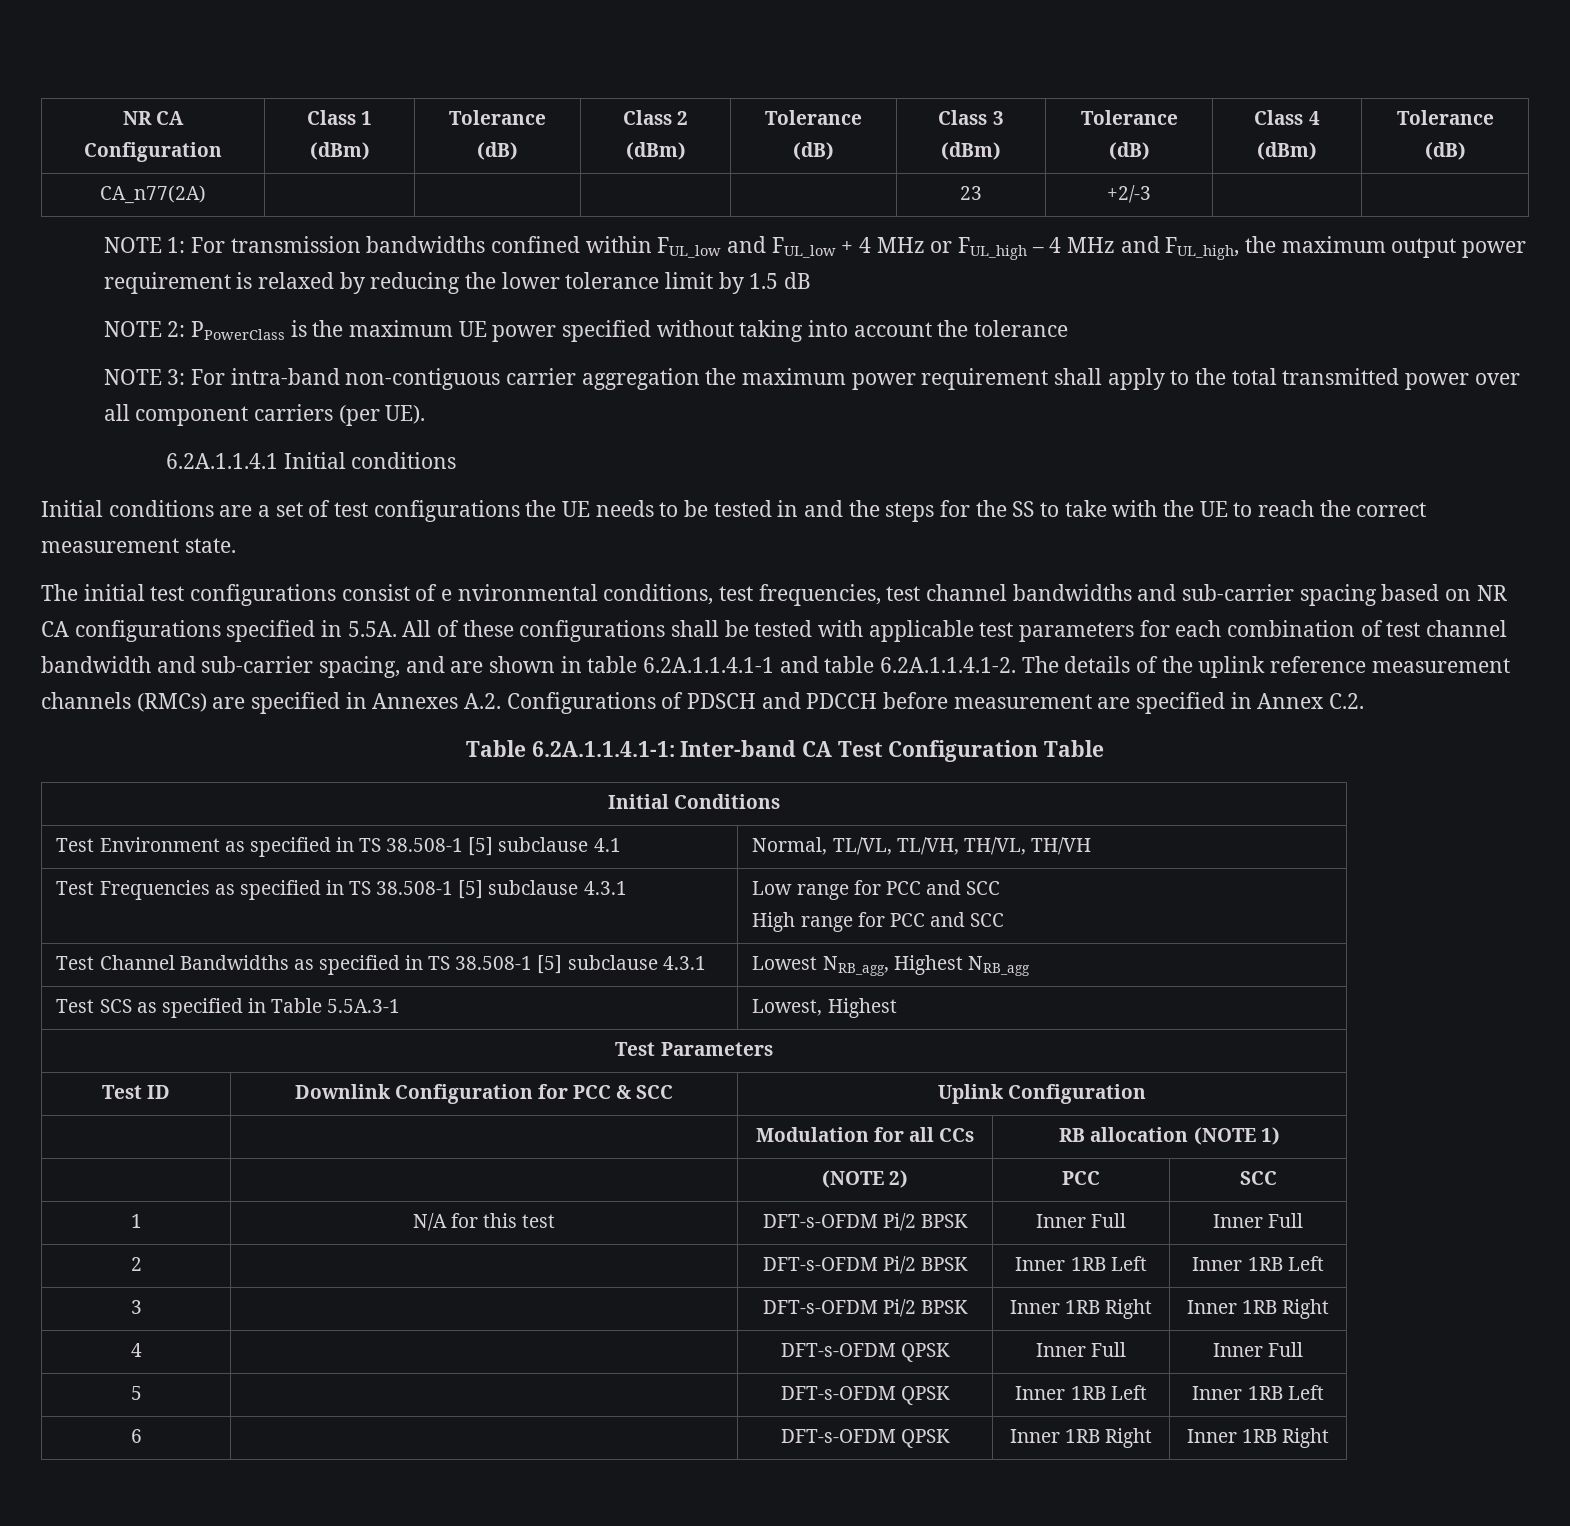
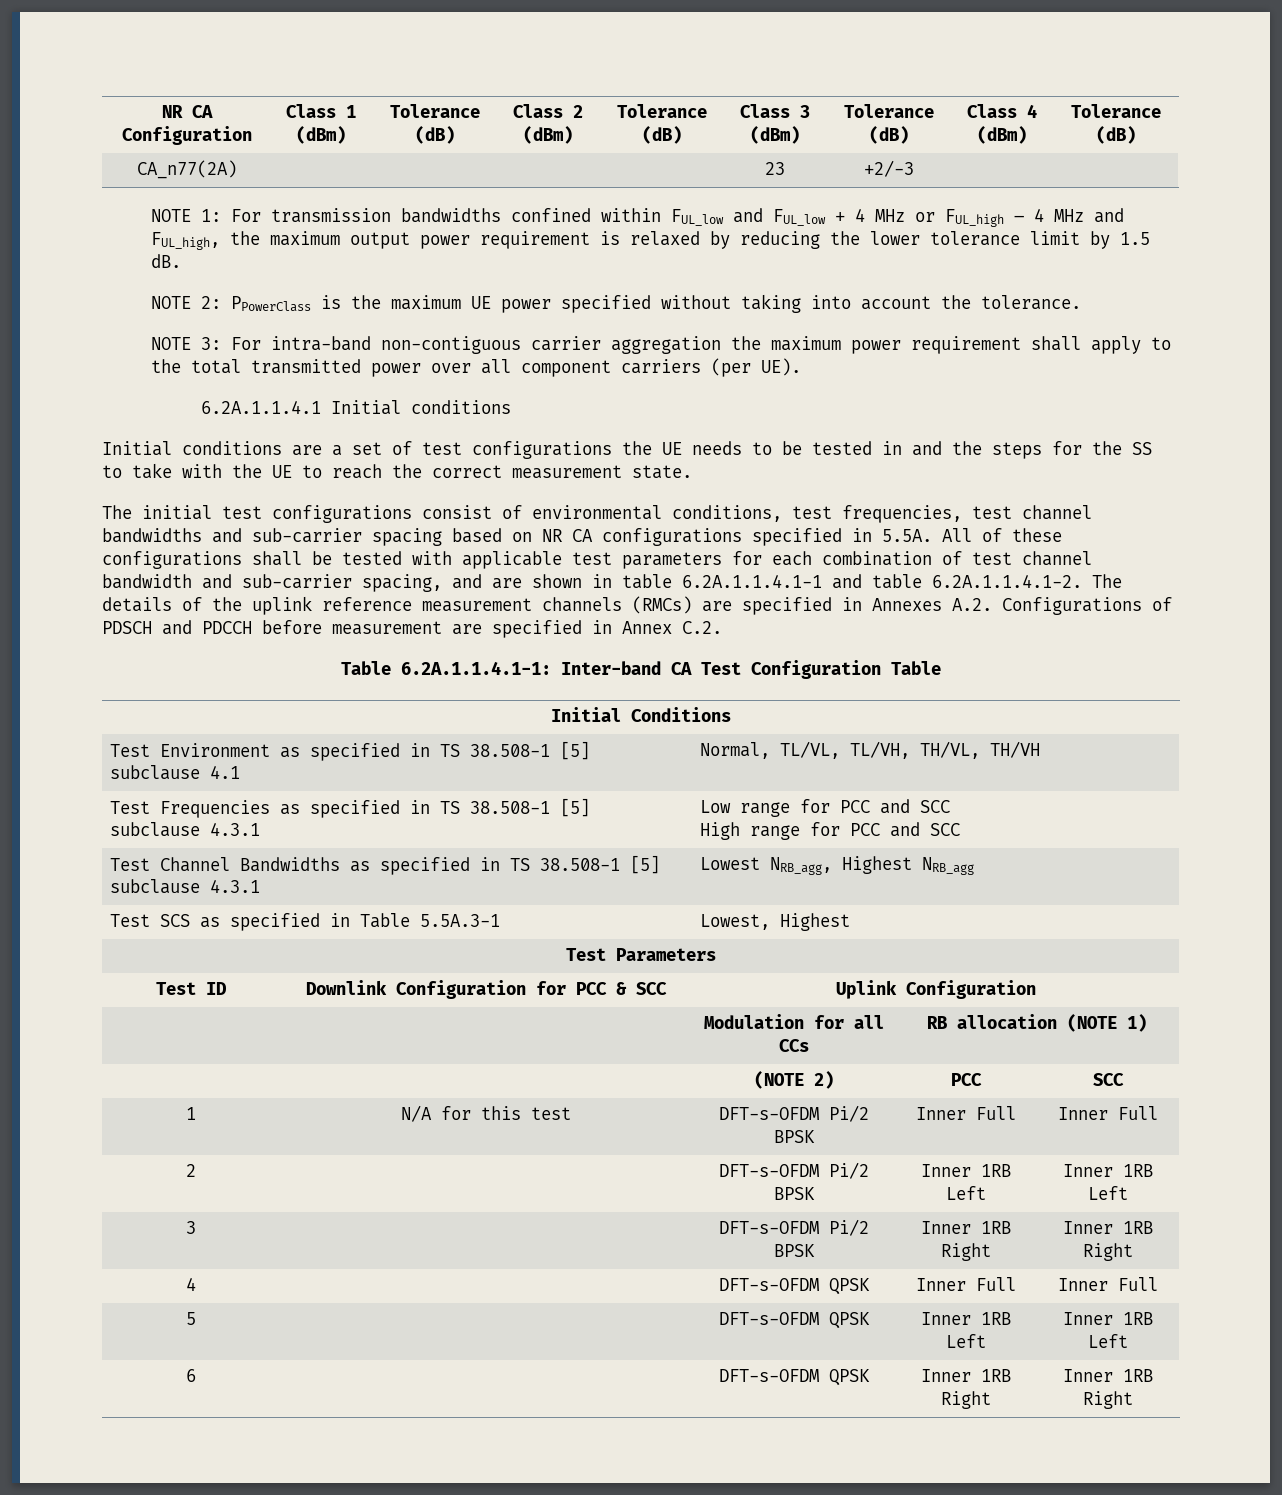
[783,272,811,289] dB -> [151,254,182,268] dB.
[973,320,1068,337] tolerance -> [981,295,1082,310] tolerance.
[441,584,598,601] e nvironmental -> [532,505,662,520] environmental

